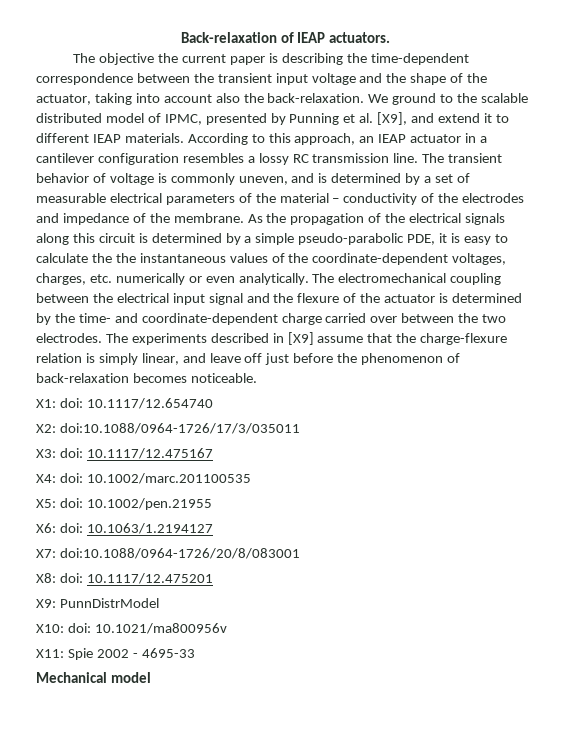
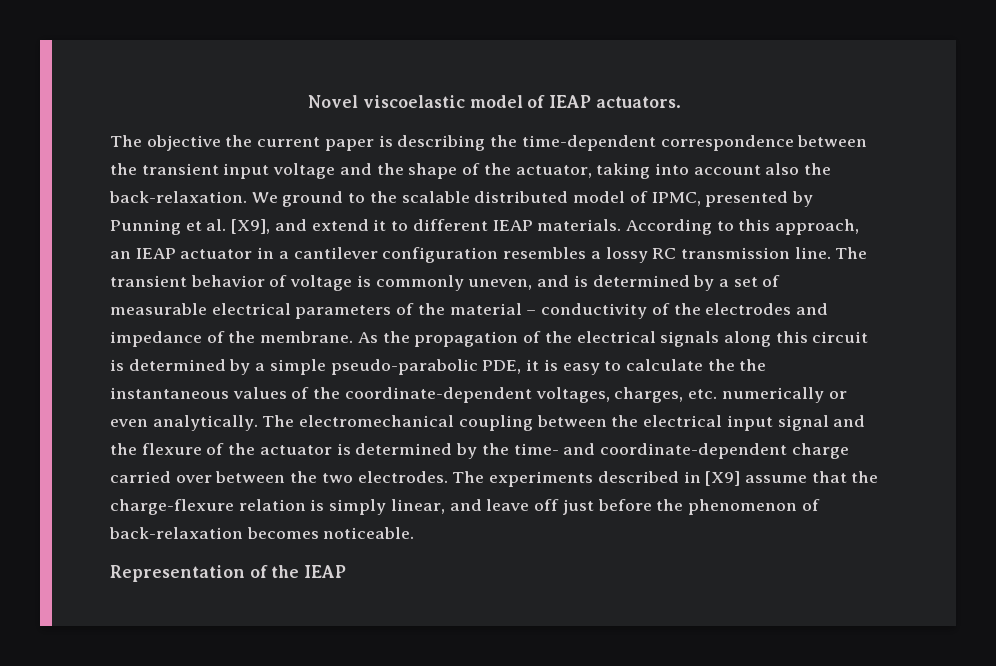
[180,32,277,43] Back-relaxation -> [308,95,523,108] Novel viscoelastic model
[36,398,213,409] [36,423,300,434] [36,448,213,459] [36,473,251,484] [36,498,212,510] [36,523,213,534] [36,548,300,559] [36,573,213,584] [36,598,159,608] [36,623,227,634] [36,648,195,660] [36,672,151,683] X1: doi: 10.1117/12.654740 // X2: doi:10.1088/0964-1726/17/3/035011 // X3: doi: 10.1117/12.475167 // X4: doi: 10.1002/marc.201100535 // X5: doi: 10.1002/pen.21955 // X6: doi: 10.1063/1.2194127 // X7: doi:10.1088/0964-1726/20/8/083001 // X8: doi: 10.1117/12.475201 // X9: PunnDistrModel // X10: doi: 10.1021/ma800956v // X11: Spie 2002 - 4695-33 // Mechanical model -> [110,565,347,582] Representation of the IEAP

